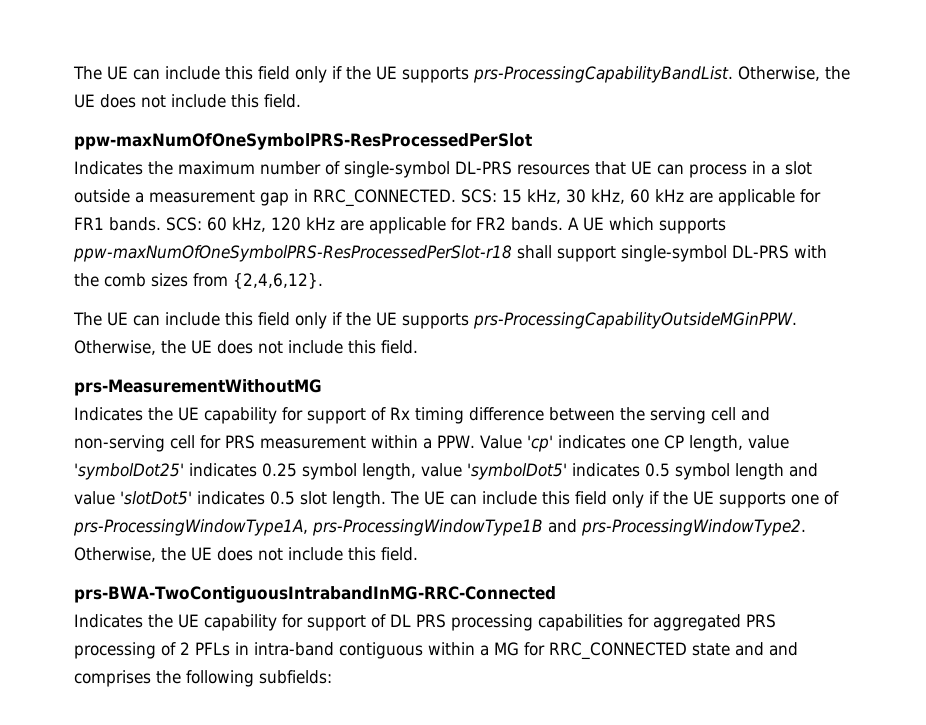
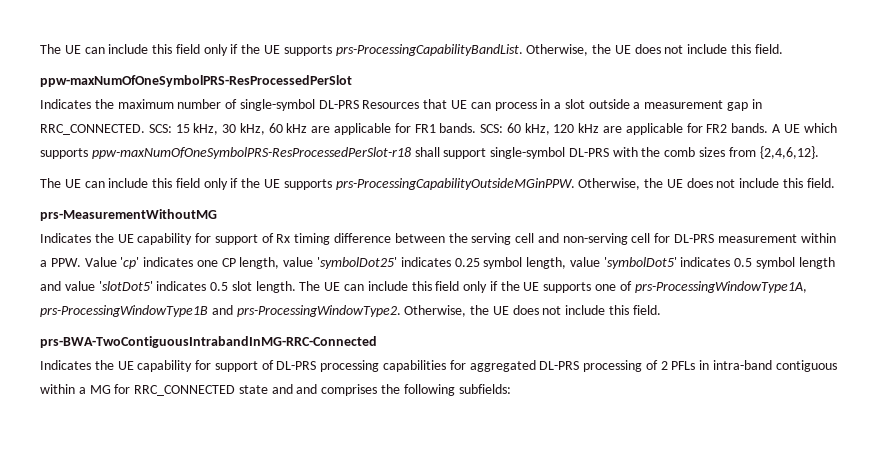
[517,164,590,175] resources -> [362,100,420,109] Resources
[225,435,255,449] PRS -> [674,234,715,243] DL-PRS
[390,614,446,628] DL PRS -> [276,361,317,370] DL-PRS
[746,614,776,628] PRS -> [539,361,580,370] DL-PRS

